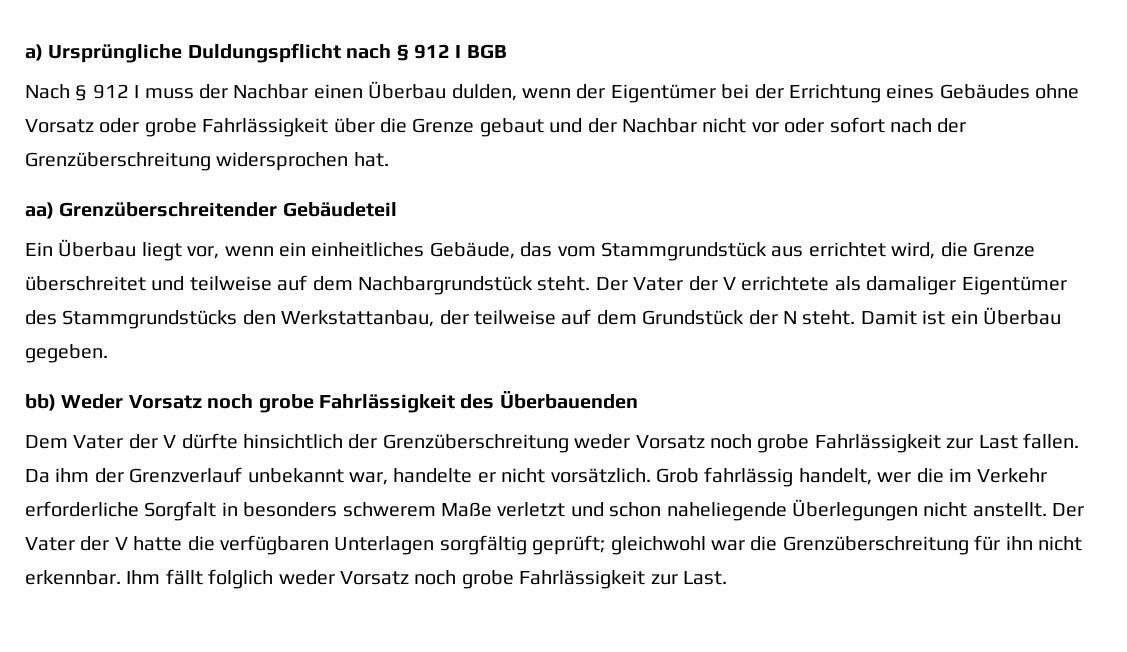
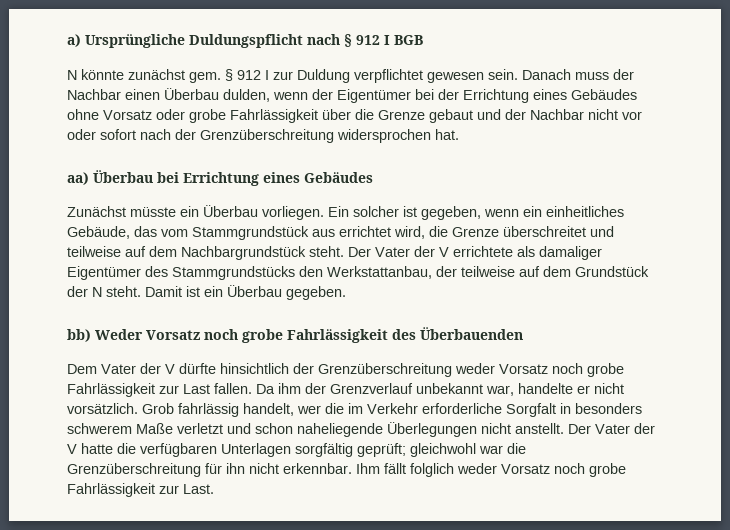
[25,84,140,101] Nach § 912 I -> [67,69,571,83] N könnte zunächst gem. § 912 I zur Duldung verpflichtet gewesen sein. Danach
[59,202,397,217] [25,239,220,261] Grenzüberschreitender Gebäudeteil // Ein Überbau liegt vor, -> [93,170,373,186] [67,205,481,220] Überbau bei Errichtung eines Gebäudes // Zunächst müsste ein Überbau vorliegen. Ein solcher ist gegeben,

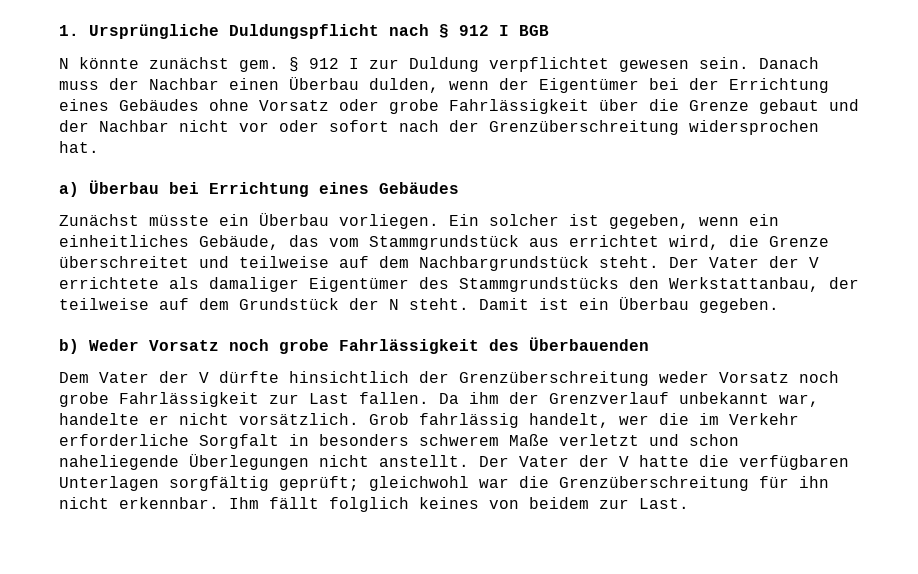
[67,34,81,47] a) -> [59,25,79,36] 1.
[67,172,89,185] aa) -> [59,182,79,197] a)
[67,329,91,342] bb) -> [59,339,79,354] b)
[457,463,626,477] [67,483,155,497] weder Vorsatz noch grobe Fahrlässigkeit -> [419,497,589,509] keines von beidem

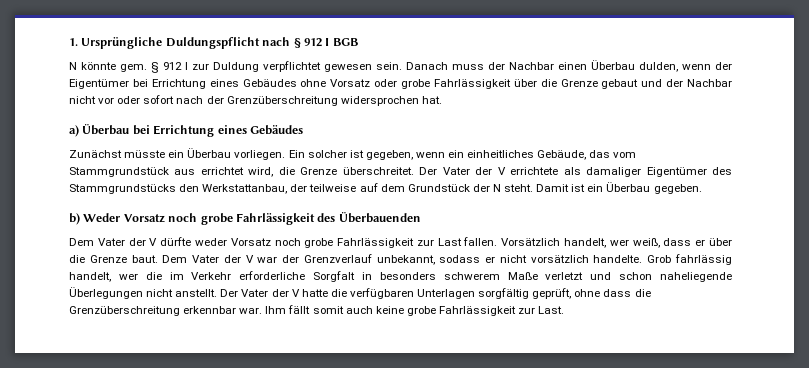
[149,57,229,69] zunächst -> (116, 66) none
[689,78,719,90] der -> (148, 83) none
[59,256,659,271] überschreitet und teilweise auf dem Nachbargrundstück steht. -> [342,167,414,175] überschreitet.
[289,371,649,386] hinsichtlich der Grenzüberschreitung -> (192, 241) none
[439,392,819,407] [59,413,359,425] Da ihm der Grenzverlauf unbekannt war, handelte er nicht vorsätzlich. -> [501,238,732,248] [69,254,643,265] Vorsätzlich handelt, wer weiß, dass er über die Grenze baut. Dem Vater der V war der Grenzverlauf unbekannt, sodass er nicht vorsätzlich handelte.
[279,476,829,491] [59,497,589,512] geprüft; gleichwohl war die Grenzüberschreitung für ihn nicht erkennbar. Ihm fällt folglich keines von beidem -> [532,288,651,299] [69,305,516,316] geprüft, ohne dass die Grenzüberschreitung erkennbar war. Ihm fällt somit auch keine grobe Fahrlässigkeit

